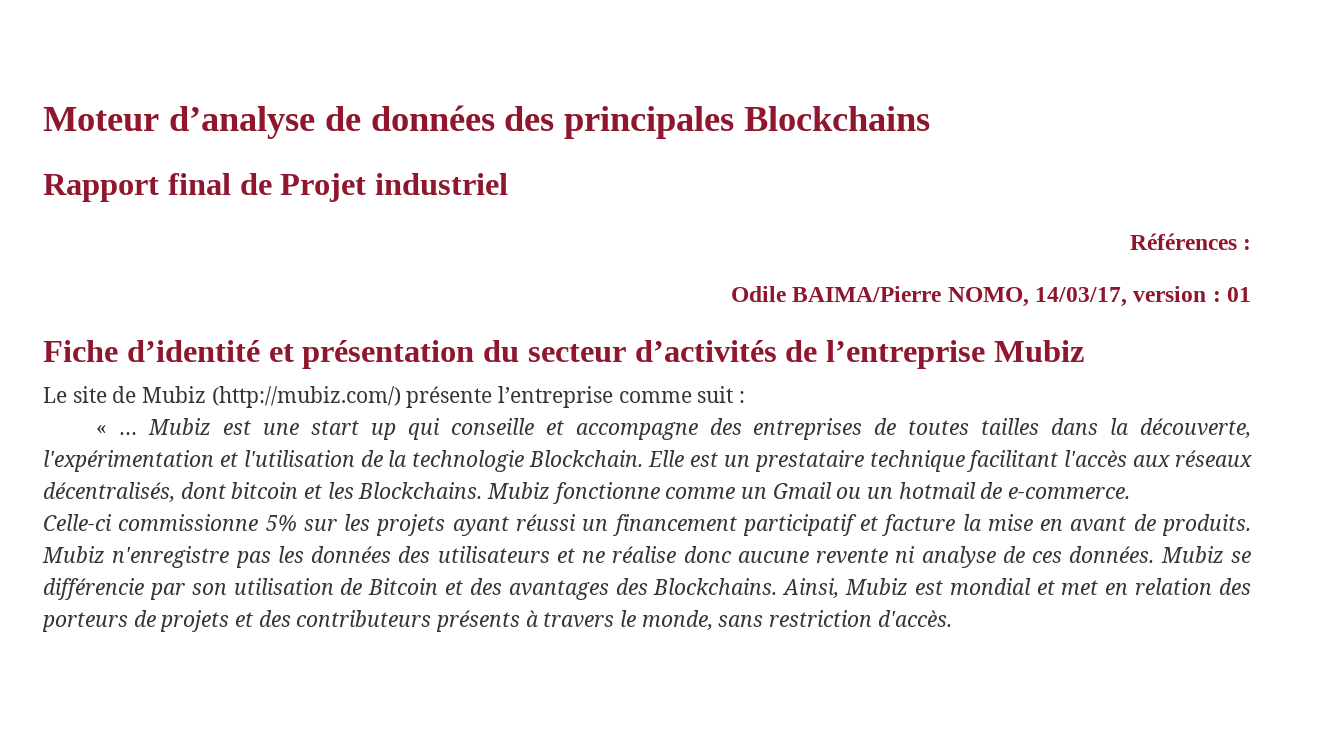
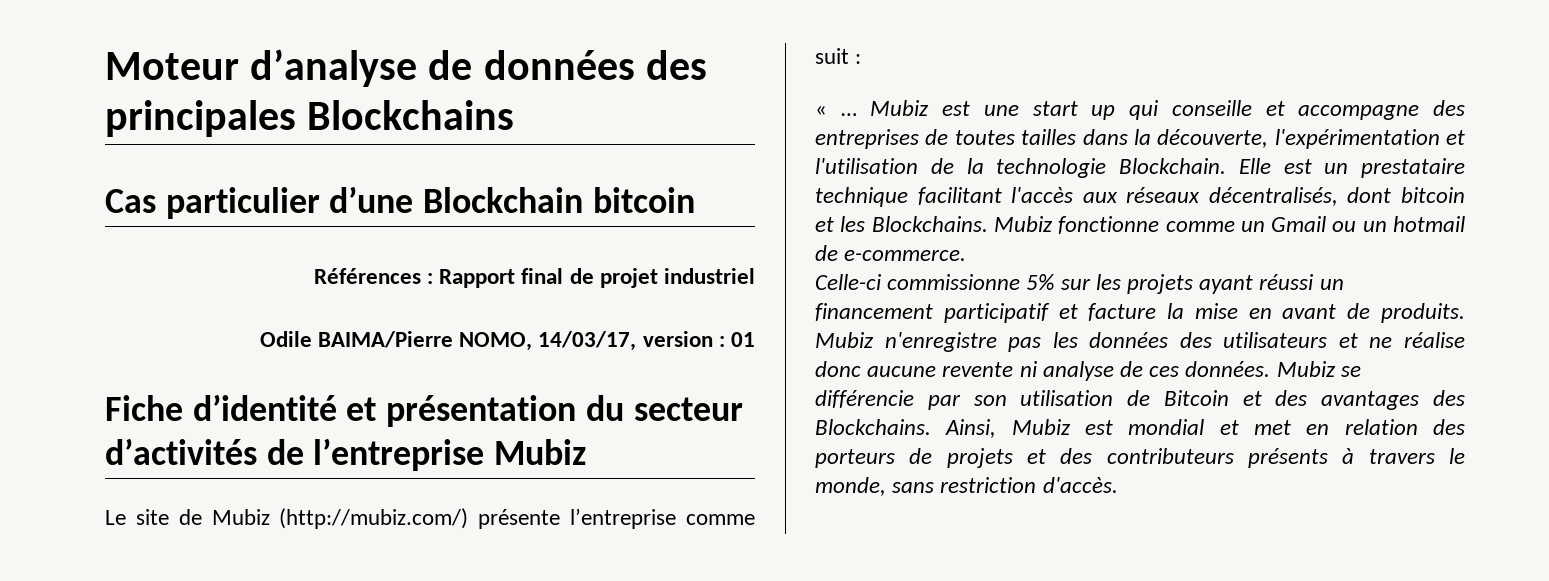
(931, 118) none -> [105,186,695,219] [313,268,433,284] Cas particulier d’une Blockchain bitcoin // Références :
[280,173,367,202] Projet -> [599,268,658,288] projet
[1129,233,1251,250] // Références : -> (755, 276) none

